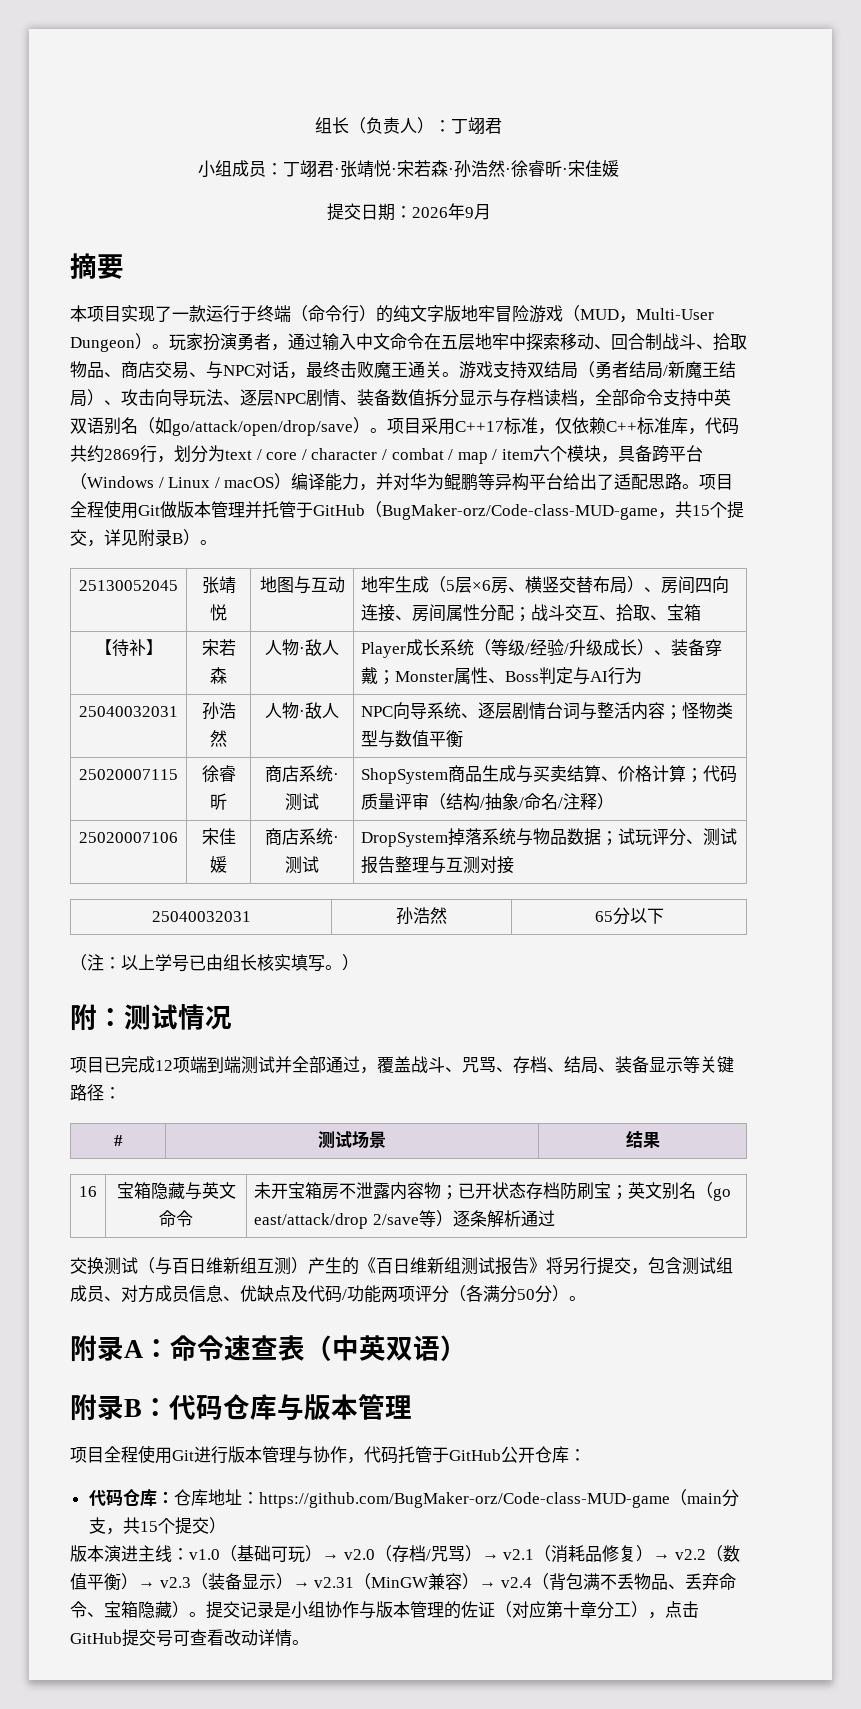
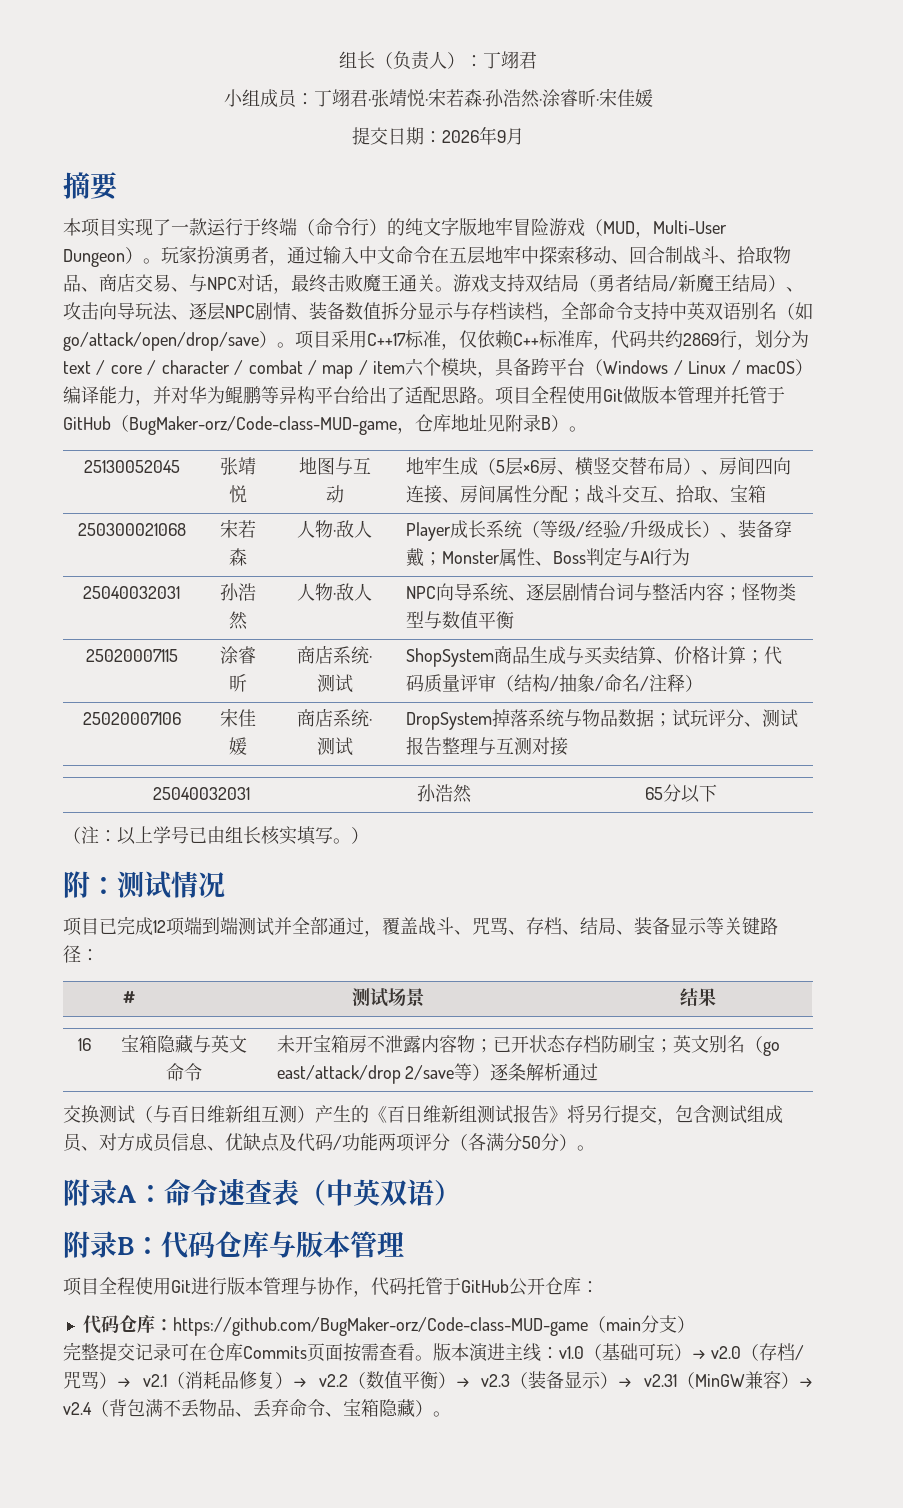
[511,160,528,178] 徐 -> [541,89,560,107] 涂
[675,501,744,519] [70,529,121,547] 共15个提交，详 -> [414,414,487,432] 仓库地址
[94,639,163,657] 【待补】 -> [77,523,186,536] 250300021068
[201,765,219,783] 徐 -> [220,646,238,664] 涂
[173,1489,259,1506] 仓库地址： -> (173, 1325) none
[105,1517,226,1535] ，共15个提交） // -> [676,1316,695,1333] [63,1342,433,1362] ） // 完整提交记录可在仓库Commits页面按需查看。
[206,1601,699,1619] [70,1629,309,1647] 提交记录是小组协作与版本管理的佐证（对应第十章分工），点击GitHub提交号可查看改动详情。 -> (451, 1414) none

